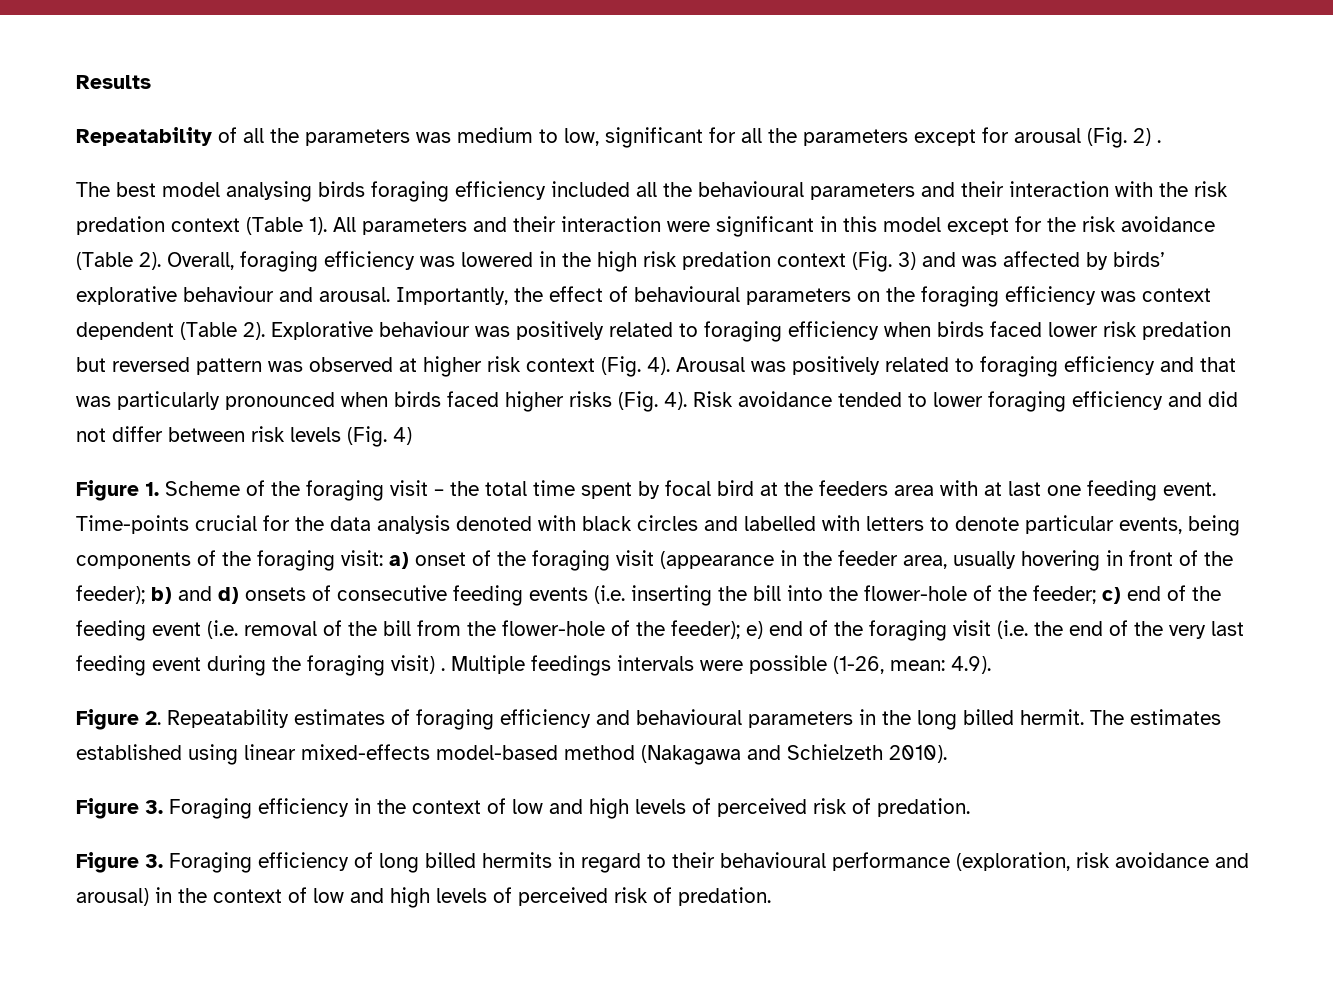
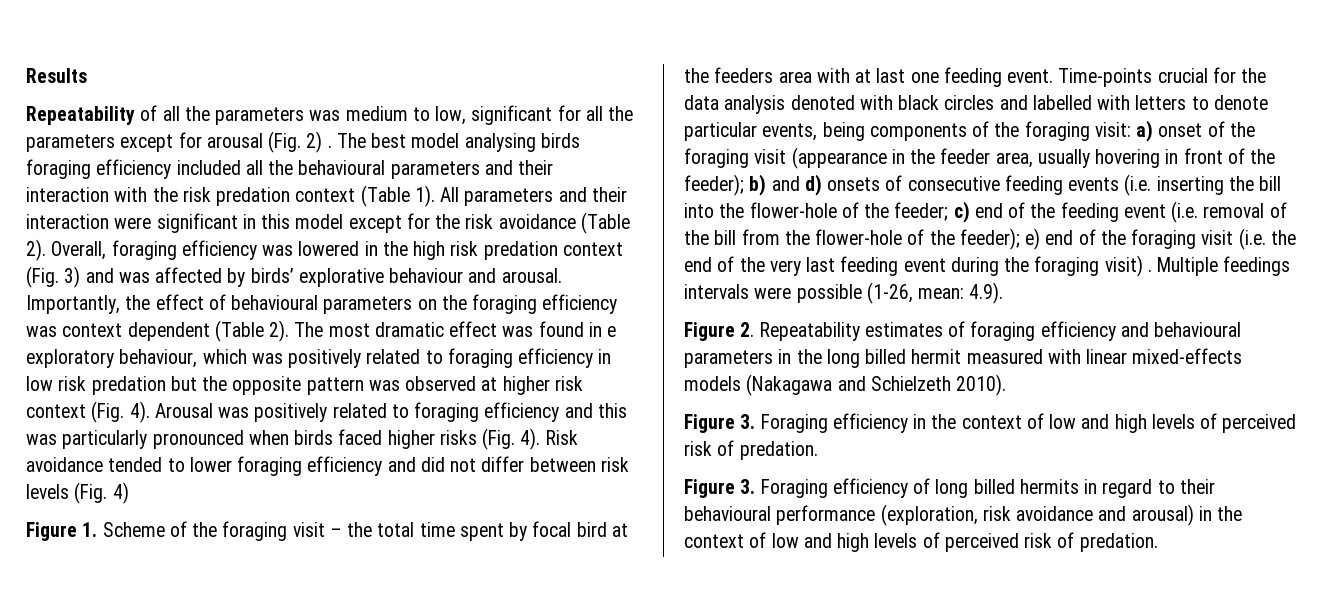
(1161, 141) // -> (332, 146) none
[271,321,1098,342] Explorative behaviour was positively related to foraging efficiency when birds faced lower -> [294,321,617,337] [26,348,612,368] [26,376,53,391] The most dramatic effect was found in e exploratory behaviour, which was positively related to foraging efficiency in low
[112,357,190,372] reversed -> [202,376,302,395] the opposite
[1200,357,1236,372] that -> [597,403,627,418] this
[1020,709,1221,725] [76,744,635,765] hermit. The estimates established using linear mixed-effects model-based method -> [911,348,1243,364] [684,376,741,391] hermit measured with linear mixed-effects models

